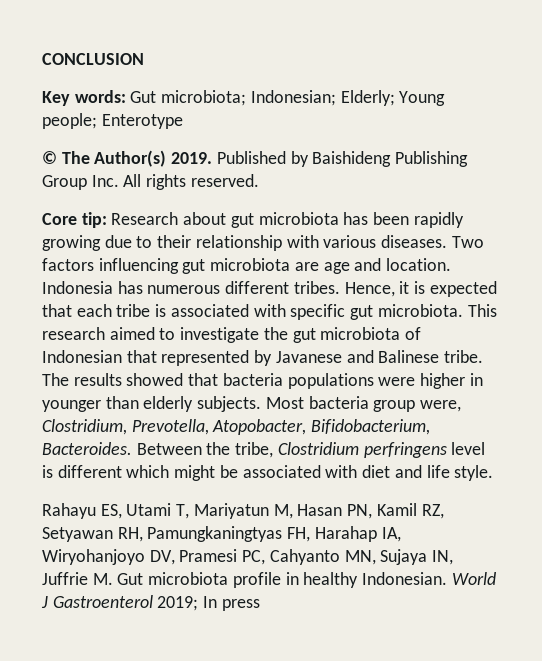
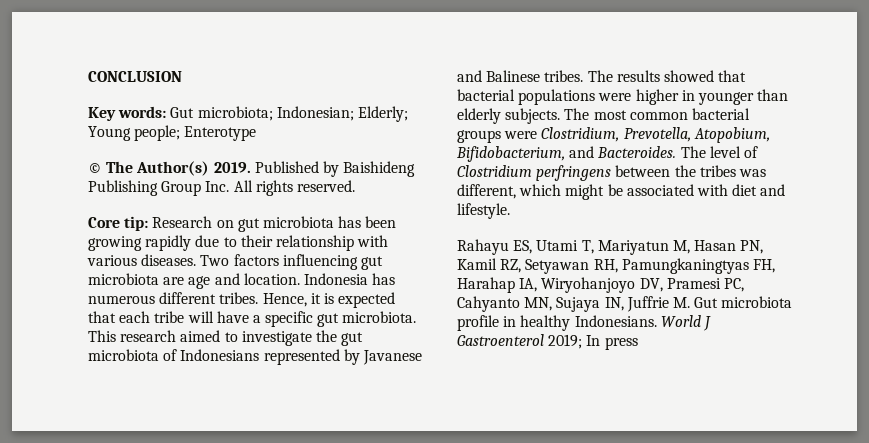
[183,212,227,225] about -> [216,220,234,228] on
[413,212,464,228] [42,235,101,251] rapidly growing -> [88,235,192,251] growing rapidly
[155,304,286,317] is associated with -> [187,311,261,323] will have a
[42,350,157,363] Indonesian that -> [180,349,260,361] Indonesians
[444,350,484,363] tribe. -> [544,70,584,82] tribes.
[222,373,283,386] bacteria -> [457,89,515,101] bacterial
[265,396,462,412] [42,419,431,435] [42,442,486,458] [42,465,122,478] Most bacteria group were, Clostridium, Prevotella, Atopobacter, Bifidobacterium, Bacteroides. Between the tribe, Clostridium perfringens level is different -> [564,108,750,120] [457,127,770,143] [456,146,758,162] [457,165,766,181] [457,184,516,199] The most common bacterial groups were Clostridium, Prevotella, Atopobium, Bifidobacterium, and Bacteroides. The level of Clostridium perfringens between the tribes was different,
[426,465,494,481] life style. -> [457,203,510,219] lifestyle.
[362,572,448,585] Indonesian. -> [574,315,657,327] Indonesians.

